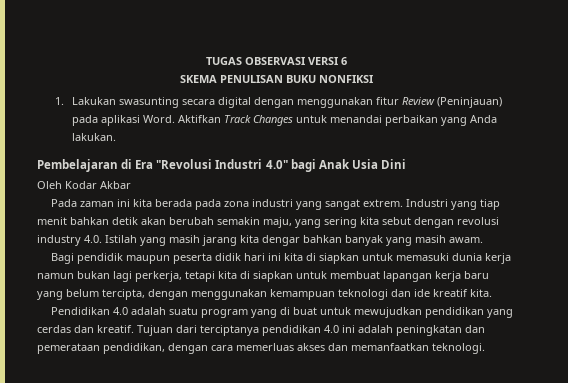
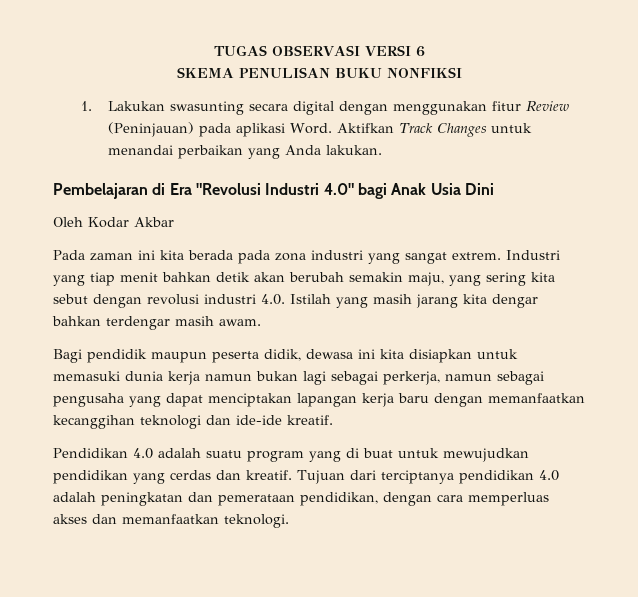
[37,235,81,246] industry -> [204,294,256,304] industri
[345,235,412,246] banyak yang -> [106,316,170,330] terdengar
[215,253,360,264] didik hari ini kita di siapkan -> [264,349,472,363] didik, dewasa ini kita disiapkan
[135,271,489,282] [37,289,492,300] perkerja, tetapi kita di siapkan untuk membuat lapangan kerja baru yang belum tercipta, dengan menggunakan kemampuan teknologi dan ide kreatif kita. -> [331,371,544,385] [53,393,585,407] [53,415,333,429] sebagai perkerja, namun sebagai pengusaha yang dapat menciptakan lapangan kerja baru dengan memanfaatkan kecanggihan teknologi dan ide-ide kreatif.
[342,325,355,333] ini -> (559, 475) none
[236,343,294,351] memerluas -> [468,492,549,506] memperluas

